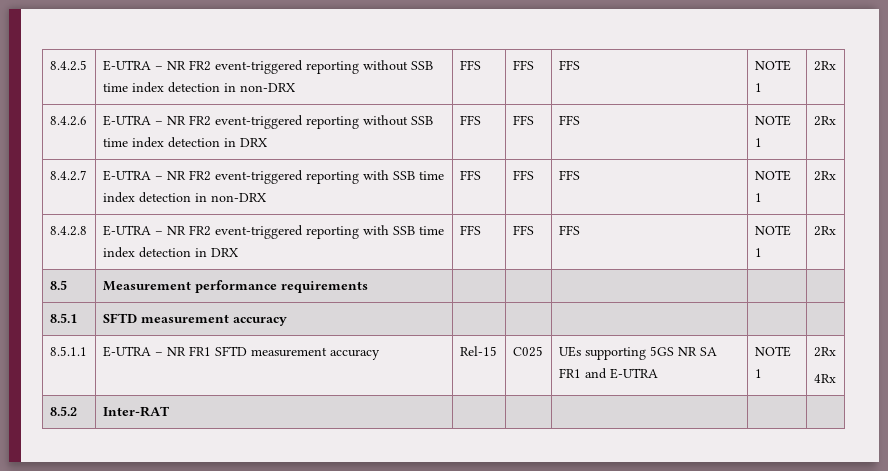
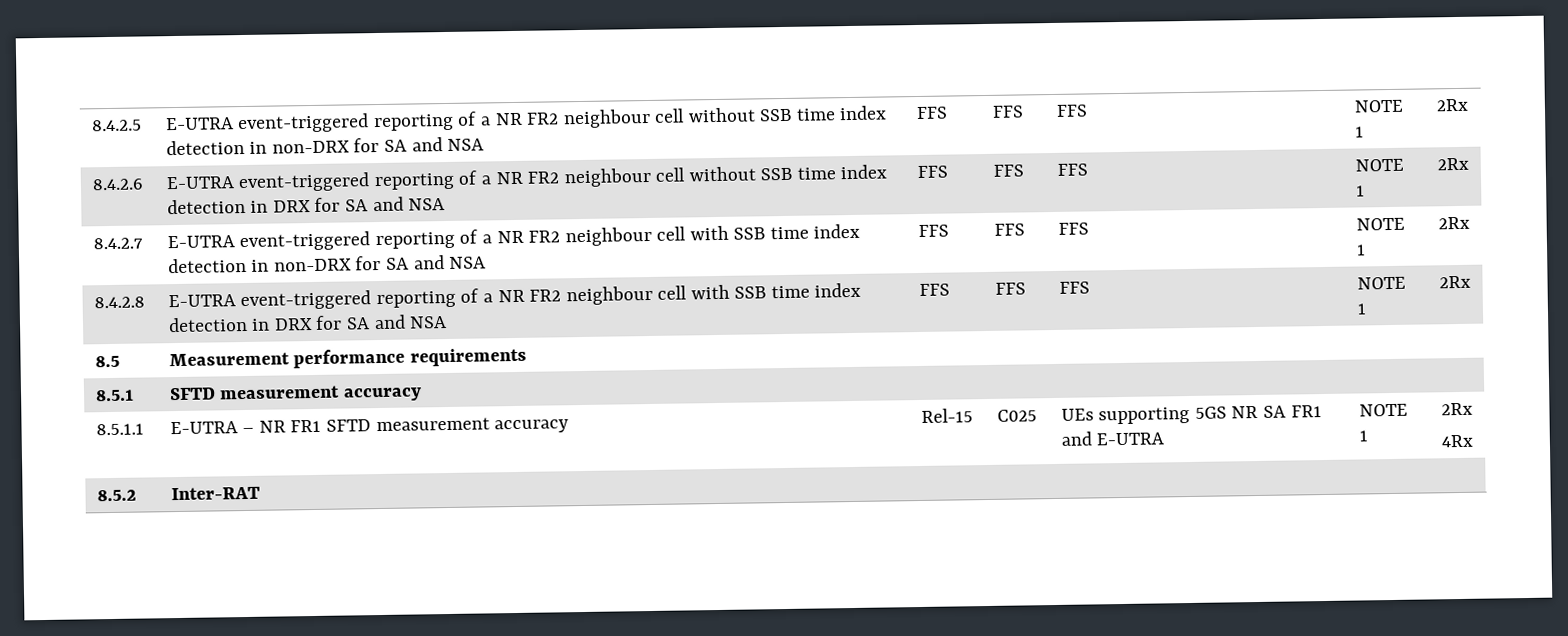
[154,60,359,74] – NR FR2 event-triggered reporting -> [237,108,686,134] event-triggered reporting of a NR FR2 neighbour cell
(296, 87) none -> [353,137,485,153] for SA and NSA
[154,115,359,129] – NR FR2 event-triggered reporting -> [238,167,686,193] event-triggered reporting of a NR FR2 neighbour cell
(268, 142) none -> [314,196,446,212] for SA and NSA
[154,170,359,184] – NR FR2 event-triggered reporting -> [239,226,687,252] event-triggered reporting of a NR FR2 neighbour cell
(267, 197) none -> [355,255,487,271] for SA and NSA
[154,225,359,239] – NR FR2 event-triggered reporting -> [240,285,688,311] event-triggered reporting of a NR FR2 neighbour cell
(239, 252) none -> [315,314,448,330] for SA and NSA

